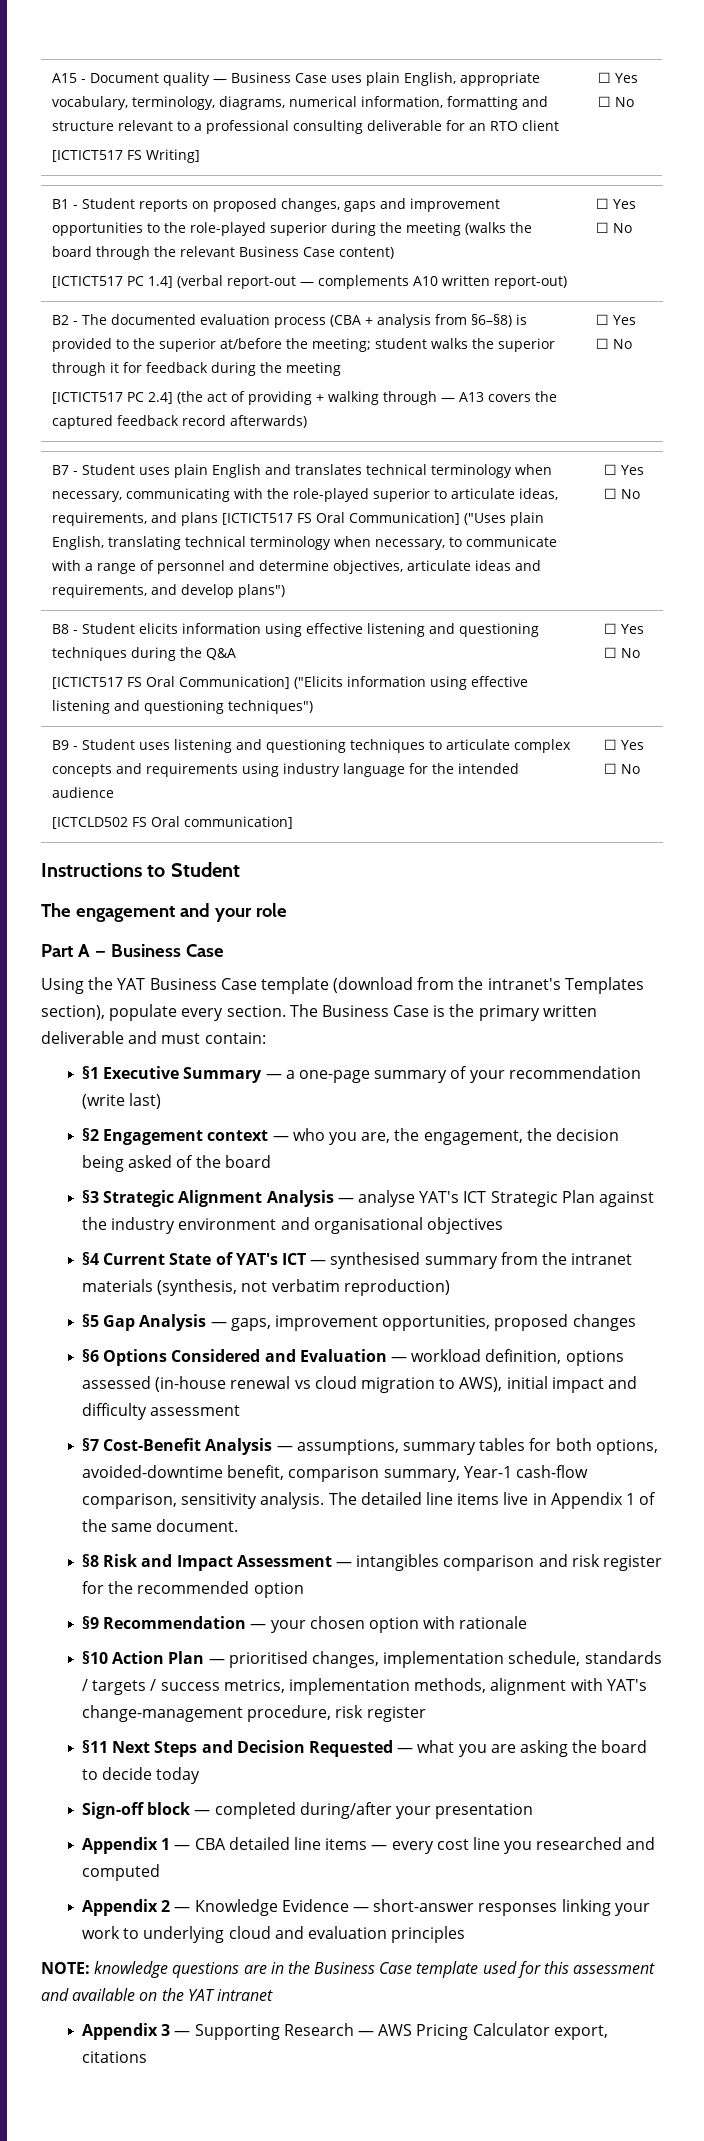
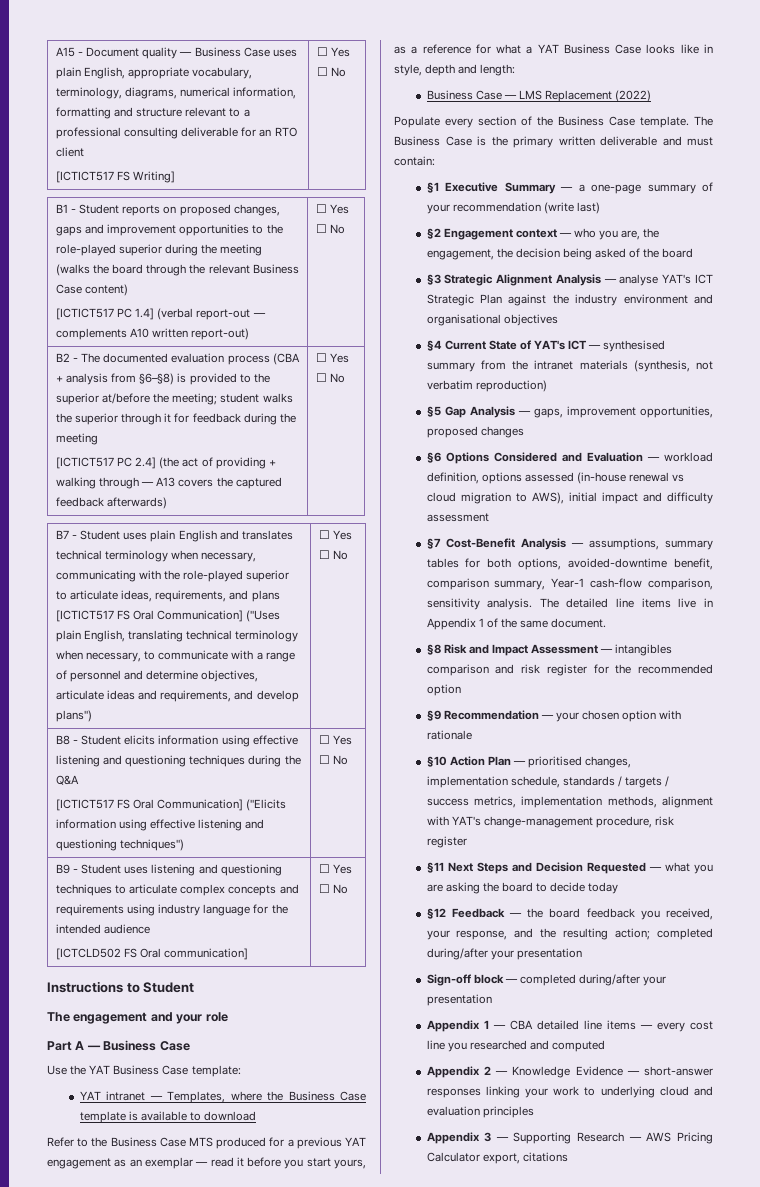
[181,415,226,426] record -> (105, 502) none
[41,978,84,994] Using -> [47,1065,67,1075] Use
[260,977,644,994] [41,1004,286,1021] template (download from the intranet's Templates section), populate every section. -> [191,1065,241,1077] [79,1091,366,1103] [79,1111,256,1123] [47,1137,366,1149] [47,1157,367,1169] [394,44,713,54] [394,64,516,76] [426,90,652,102] [394,116,689,128] template: // YAT intranet — Templates, where the Business Case template is available to download // Refer to the Business Case MTS produced for a previous YAT engagement as an exemplar — read it before you start yours, as a reference for what a YAT Business Case looks like in style, depth and length: // Business Case — LMS Replacement (2022) // Populate every section of the Business Case template.
(201, 1775) none -> [426,908,713,920] [426,928,713,940] [426,948,582,960] // §12 Feedback — the board feedback you received, your response, and the resulting action; completed during/after your presentation
[41,1961,656,1978] [41,1988,273,2001] // NOTE: knowledge questions are in the Business Case template used for this assessment and available on the YAT intranet -> (534, 1112) none

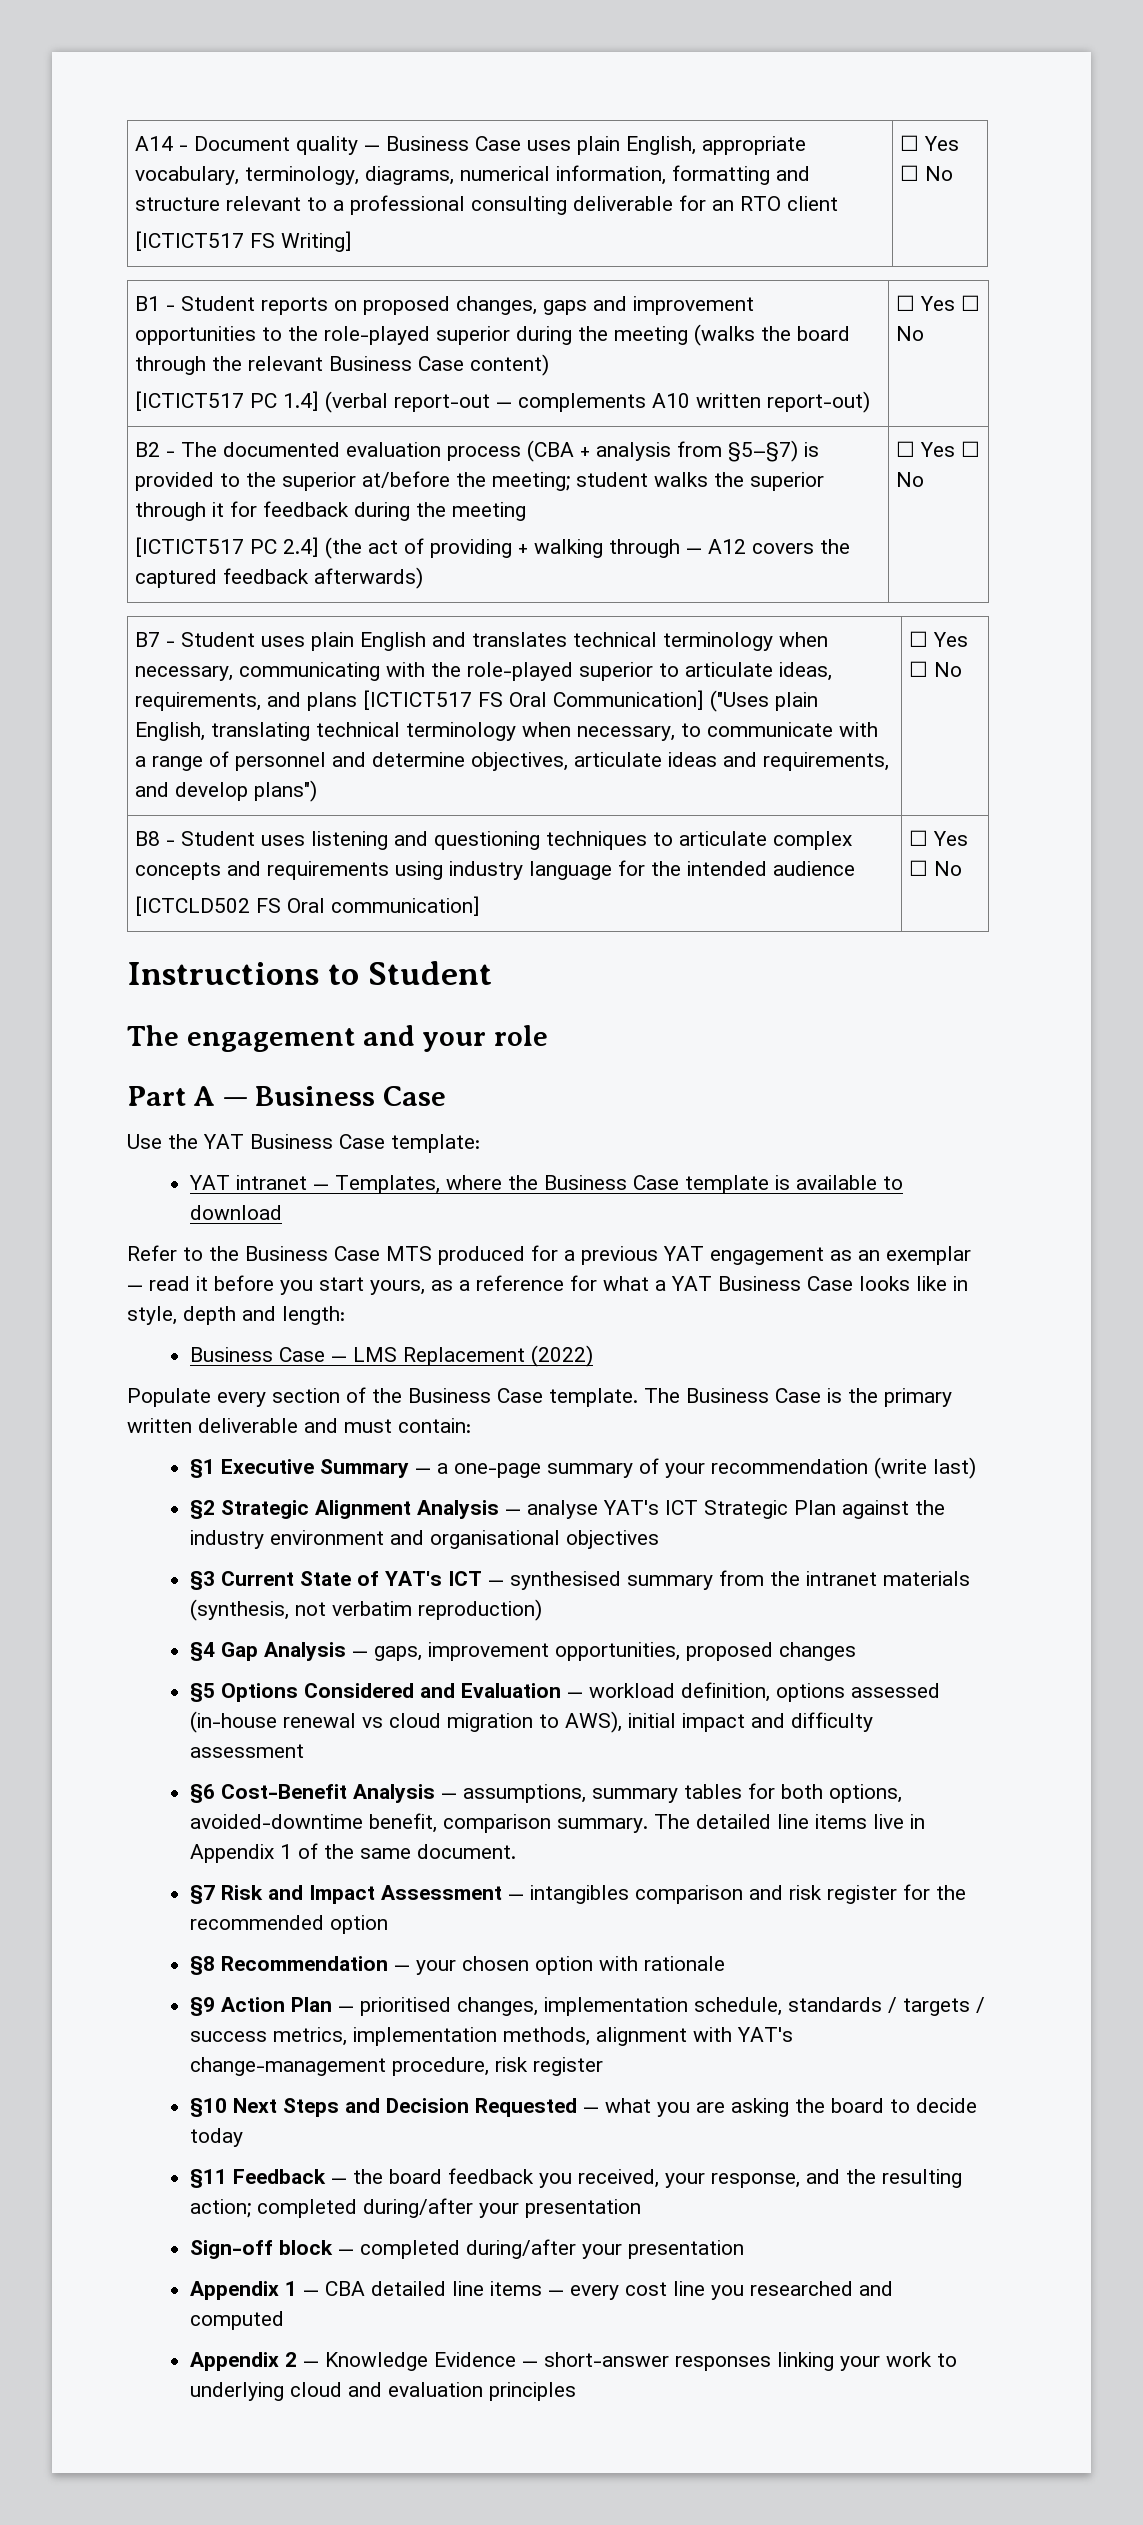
[56,47,76,57] A15 -> [135,136,174,151] A14
[139,373,175,385] §6–§8) -> [728,440,799,462] §5–§7)
[156,477,176,487] A13 -> [708,539,747,554] A12
[124,735,298,747] [56,755,301,767] [56,775,80,785] [56,799,287,811] [56,819,265,831] [56,839,185,851] [319,735,353,745] [319,755,349,765] [56,864,122,874] elicits information using effective listening and questioning techniques during the Q&A // [ICTICT517 FS Oral Communication] ("Elicits information using effective listening and questioning techniques") | ☐ Yes ☐ No // B9 - Student -> (256, 838) none
[443,228,660,240] [426,248,694,260] [426,274,441,285] Engagement context — who you are, the engagement, the decision being asked of the board // §3 -> (215, 1509) none
[426,340,442,351] §4 -> [189,1571,215,1590] §3
[426,406,441,417] §5 -> [189,1642,215,1661] §4
[426,452,441,463] §6 -> [189,1683,215,1702] §5
[426,538,441,549] §7 -> [189,1784,215,1803] §6
[494,578,713,590] [426,598,533,610] summary, Year-1 cash-flow comparison, sensitivity analysis. -> [556,1818,648,1833] summary.
[426,644,441,655] §8 -> [189,1885,215,1904] §7
[426,710,441,721] §9 -> [189,1956,215,1975] §8
[426,756,447,767] §10 -> [189,1997,215,2016] §9
[426,862,444,873] §11 -> [189,2098,227,2117] §10
[426,908,446,919] §12 -> [189,2169,227,2188] §11
[426,1132,713,1144] [426,1152,568,1164] // Appendix 3 — Supporting Research — AWS Pricing Calculator export, citations -> (576, 2391) none

